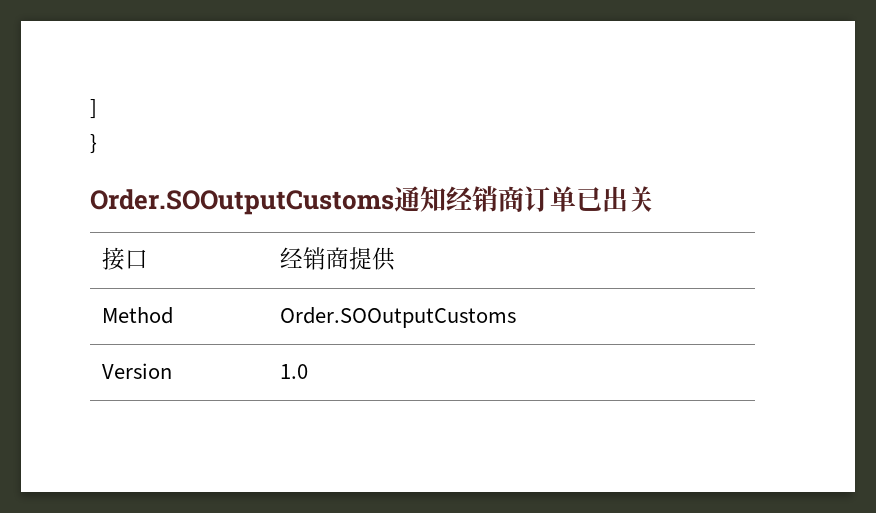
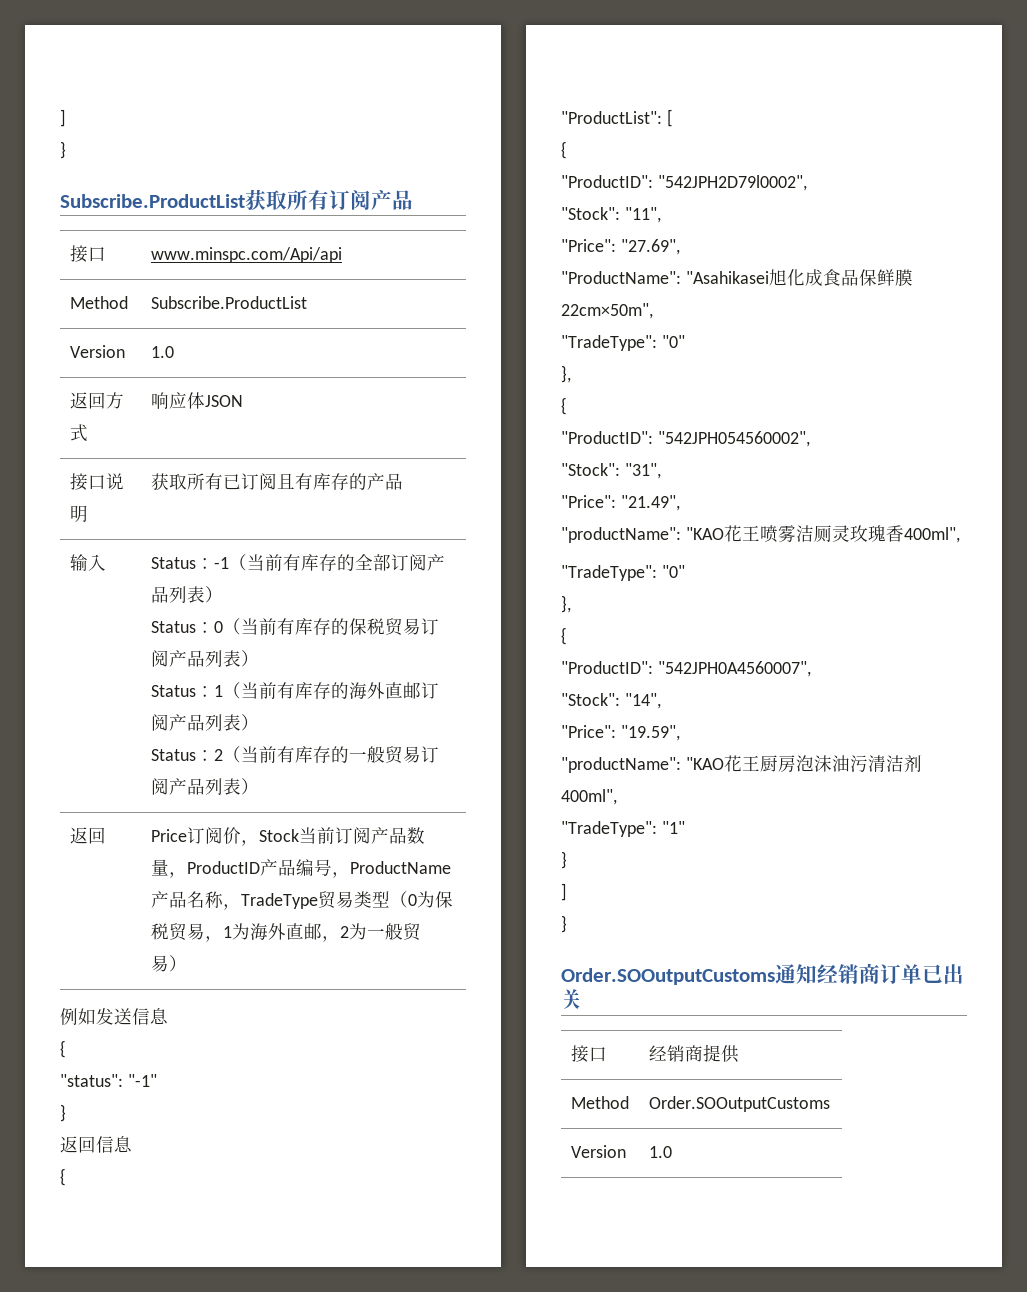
[90,99,97,119] [90,134,97,154] ] // } -> [60,109,66,127] [60,141,66,159] [60,189,413,210] [69,245,106,263] [150,247,342,263] [69,296,128,309] [150,296,307,309] [69,345,125,358] [150,346,174,358] [69,392,124,409] [69,424,88,442] [150,392,243,409] [69,473,124,491] [69,505,88,523] [150,473,403,490] [69,554,106,571] [150,554,445,571] [150,586,223,603] [150,618,439,636] [150,650,259,667] [150,682,439,700] [150,714,259,731] [150,746,439,764] [150,778,259,795] [69,827,106,844] [150,827,425,846] [150,859,451,878] [150,891,453,910] [150,923,421,942] [150,955,187,972] [60,1008,168,1025] [60,1040,66,1058] [60,1074,157,1087] [60,1104,66,1122] [60,1136,132,1153] [60,1168,66,1186] [561,109,673,127] [561,141,567,159] [561,175,807,191] [561,207,661,223] [561,239,680,255] [561,269,913,286] [561,303,653,319] [561,335,685,351] [561,365,571,383] [561,397,567,415] [561,431,810,447] [561,463,661,479] [561,495,680,511] [561,525,960,543] [561,565,685,581] [561,595,571,613] [561,627,567,645] [561,661,811,677] [561,693,661,709] [561,725,680,741] [561,755,922,773] [561,789,617,805] [561,821,685,837] [561,851,567,869] [561,883,567,901] [561,915,567,933] ] // } // Subscribe.ProductList获取所有订阅产品 // 接口 | www.minspc.com/Api/api // Method | Subscribe.ProductList // Version | 1.0 // 返回方式 | 响应体JSON // 接口说明 | 获取所有已订阅且有库存的产品 // 输入 | Status：-1（当前有库存的全部订阅产品列表） // Status：0（当前有库存的保税贸易订阅产品列表） // Status：1（当前有库存的海外直邮订阅产品列表） // Status：2（当前有库存的一般贸易订阅产品列表） // 返回 | Price订阅价，Stock当前订阅产品数量，ProductID产品编号，ProductName产品名称，TradeType贸易类型（0为保税贸易，1为海外直邮，2为一般贸易） // 例如发送信息 // { // "status": "-1" // } // 返回信息 // { // "ProductList": [ // { // "ProductID": "542JPH2D79l0002", // "Stock": "11", // "Price": "27.69", // "ProductName": "Asahikasei旭化成食品保鲜膜22cm×50m", // "TradeType": "0" // }, // { // "ProductID": "542JPH054560002", // "Stock": "31", // "Price": "21.49", // "productName": "KAO花王喷雾洁厕灵玫瑰香400ml", // "TradeType": "0" // }, // { // "ProductID": "542JPH0A4560007", // "Stock": "14", // "Price": "19.59", // "productName": "KAO花王厨房泡沫油污清洁剂400ml", // "TradeType": "1" // } // ] // }

